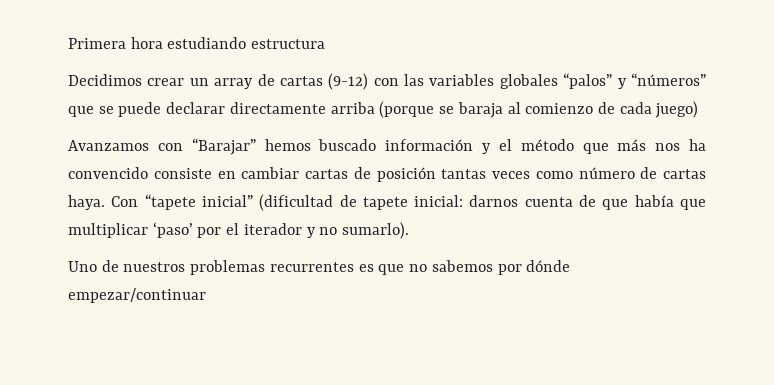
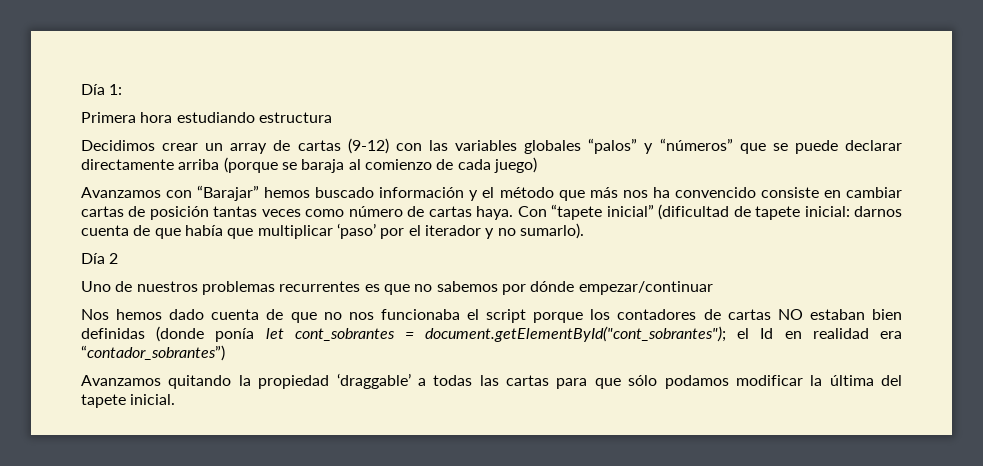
(68, 43) none -> [81,84,123,95] Día 1: //
(410, 230) none -> [81,253,119,264] // Día 2
(206, 295) none -> [81,309,902,323] [81,326,902,342] [81,345,225,361] [81,373,902,389] [81,394,176,408] // Nos hemos dado cuenta de que no nos funcionaba el script porque los contadores de cartas NO estaban bien definidas (donde ponía let cont_sobrantes = document.getElementById("cont_sobrantes"); el Id en realidad era “contador_sobrantes”) // Avanzamos quitando la propiedad ‘draggable’ a todas las cartas para que sólo podamos modificar la última del tapete inicial.

